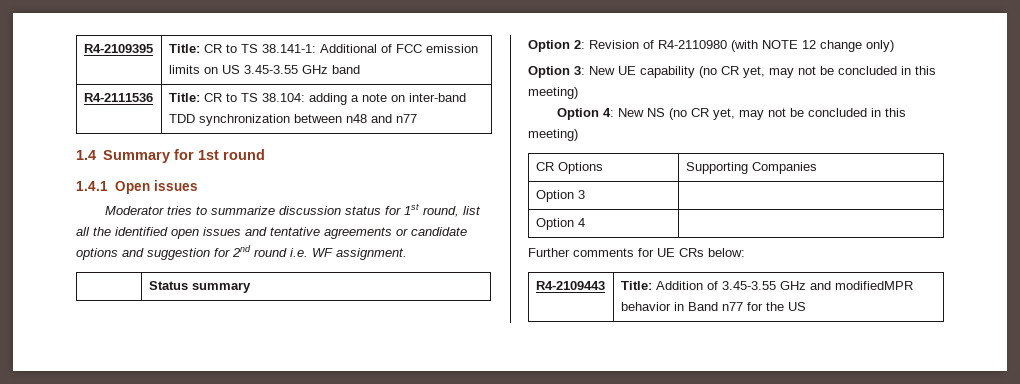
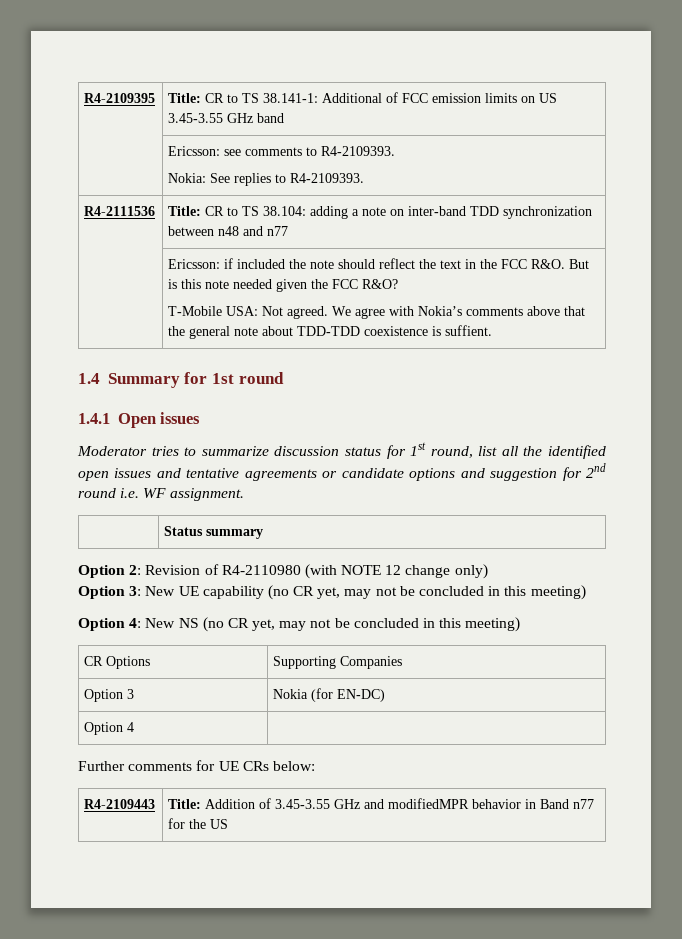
(360, 69) none -> [168,146,396,156] [168,173,365,186] // | Ericsson: see comments to R4-2109393. // Nokia: See replies to R4-2109393.
(417, 118) none -> [168,258,590,269] [168,279,399,292] [168,306,586,319] [168,325,493,339] // | Ericsson: if included the note should reflect the text in the FCC R&O. But is this note needed given the FCC R&O? // T-Mobile USA: Not agreed. We agree with Nokia’s comments above that the general note about TDD-TDD coexistence is suffient.
(585, 194) none -> [273,688,386,702] Nokia (for EN-DC)

